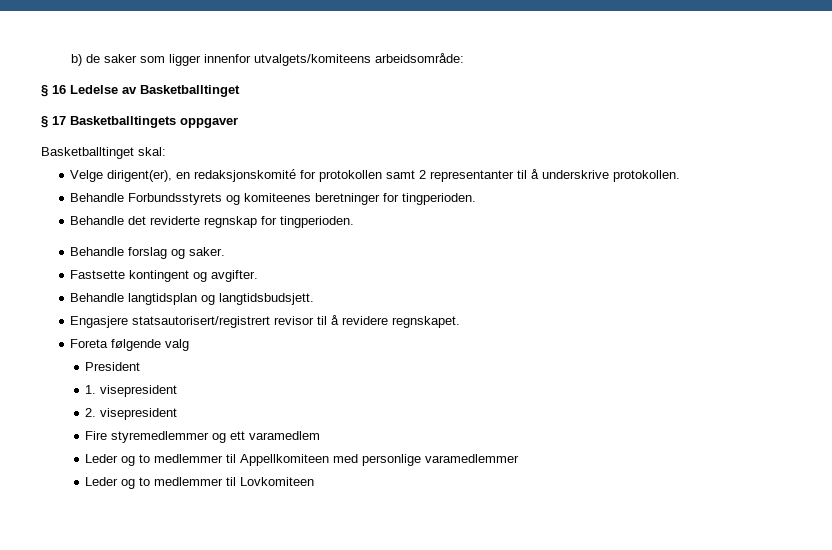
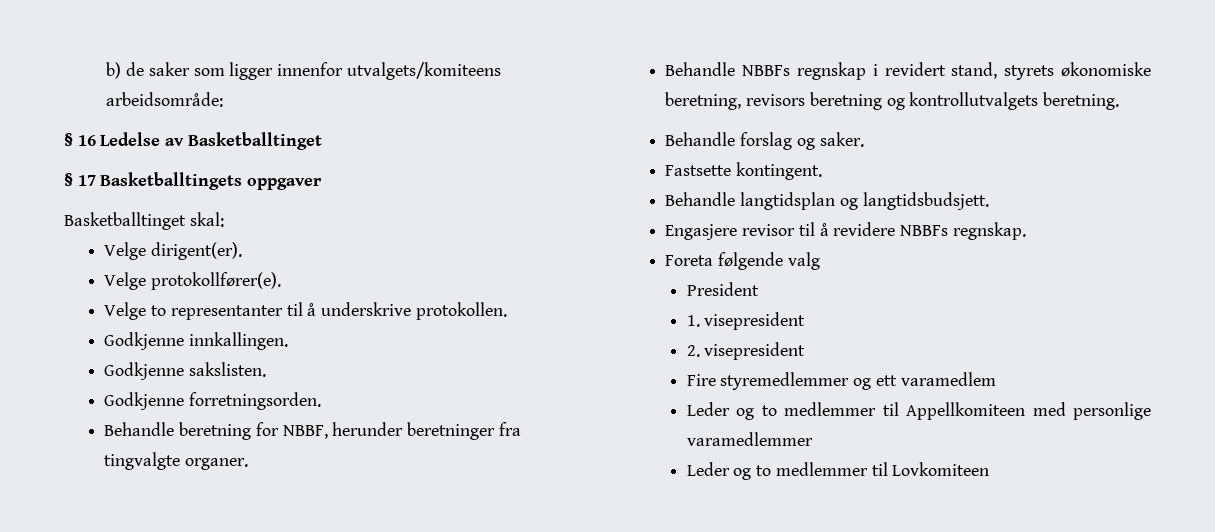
[107,169,427,182] dirigent(er), en redaksjonskomité for protokollen samt 2 -> [151,242,243,260] [104,272,282,290] [104,302,167,320] dirigent(er). // Velge protokollfører(e). // Velge to
[70,193,477,205] [70,216,355,228] Behandle Forbundsstyrets og komiteenes beretninger for tingperioden. // Behandle det reviderte regnskap for tingperioden. -> [104,332,289,350] [104,362,267,380] [104,392,322,410] [104,422,521,440] [104,452,249,470] [665,62,1151,80] [665,92,1120,110] Godkjenne innkallingen. // Godkjenne sakslisten. // Godkjenne forretningsorden. // Behandle beretning for NBBF, herunder beretninger fra tingvalgte organer. // Behandle NBBFs regnskap i revidert stand, styrets økonomiske beretning, revisors beretning og kontrollutvalgets beretning.
[129,270,259,282] kontingent og avgifter. -> [736,162,823,180] kontingent.
[132,316,271,328] statsautorisert/registrert -> (738, 232) none
[392,316,461,328] regnskapet. -> [900,222,1026,240] NBBFs regnskap.

